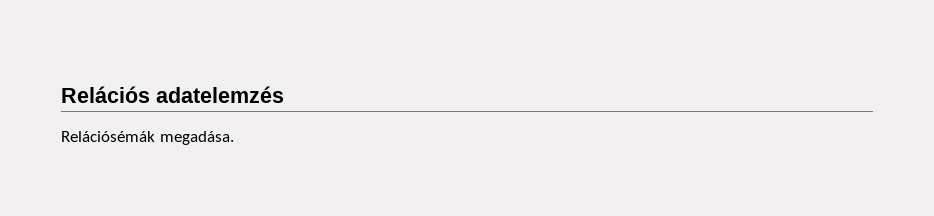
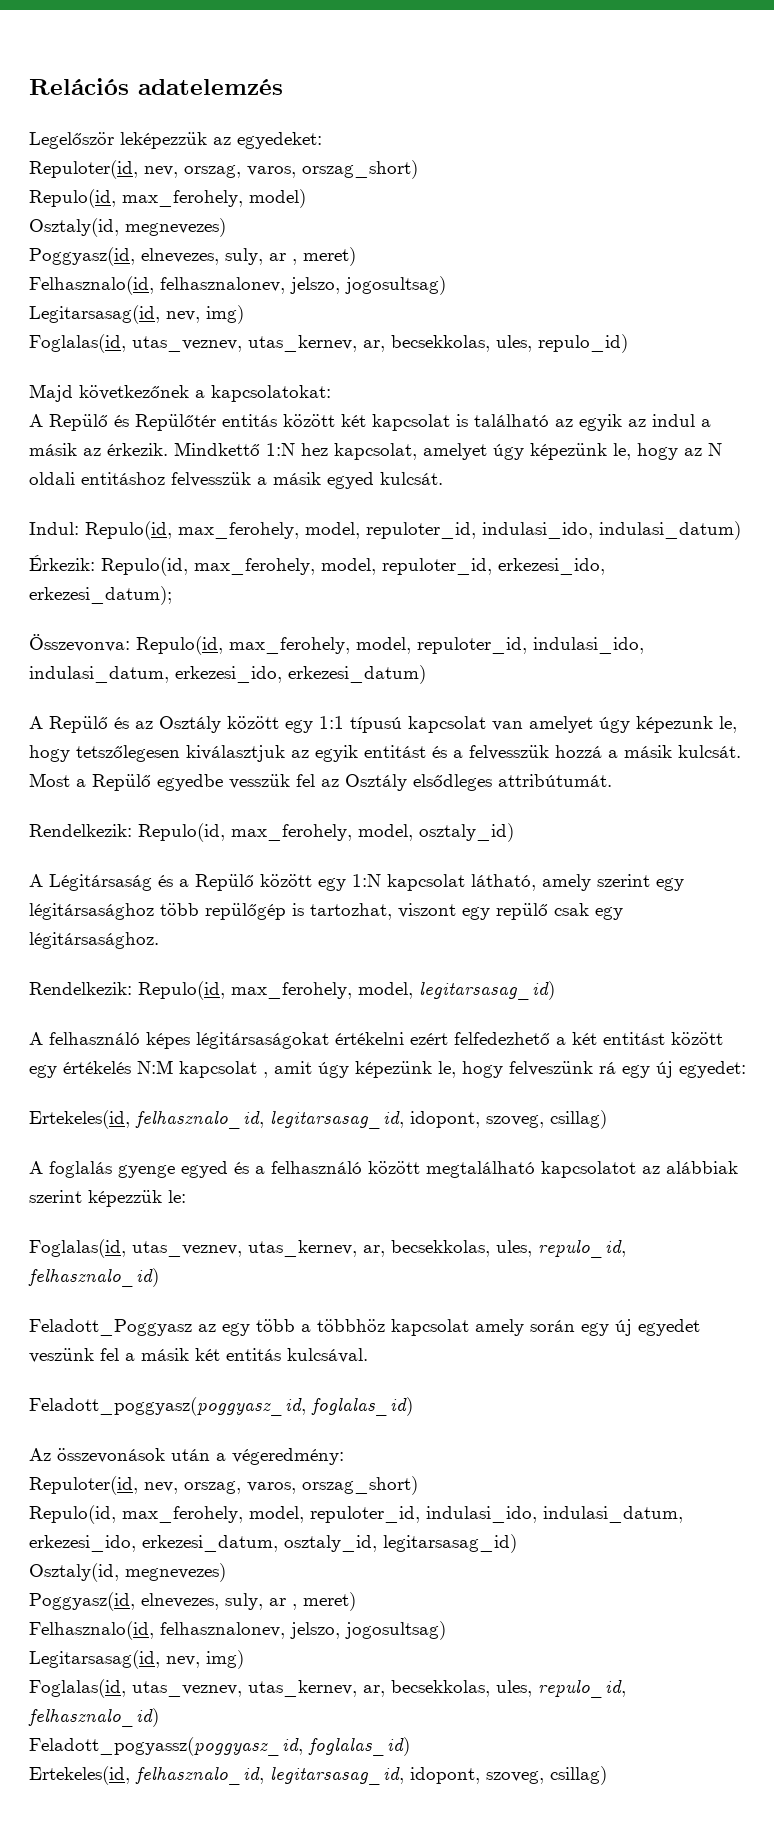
[61,131,234,145] Relációsémák megadása. -> [29,132,322,149] [29,160,418,179] [29,189,306,208] [29,218,226,237] [29,247,356,266] [29,276,446,295] [29,305,244,324] [29,334,628,353] [29,384,331,402] [29,414,711,431] [29,442,722,460] [29,472,443,489] [29,521,741,540] [29,555,605,576] [29,586,172,605] [29,634,644,655] [29,665,426,684] [29,716,737,733] [29,745,741,762] [29,773,612,791] [29,823,514,842] [29,874,684,891] [29,903,623,920] [29,932,159,949] [29,981,555,1000] [29,1032,723,1049] [29,1060,746,1078] [29,1110,607,1129] [29,1161,738,1178] [29,1190,186,1207] [29,1239,626,1258] [28,1268,159,1287] [29,1319,700,1336] [29,1348,368,1363] [29,1397,413,1416] [29,1448,344,1465] [29,1476,418,1495] [29,1505,683,1524] [29,1534,517,1553] [29,1563,226,1582] [29,1592,356,1611] [29,1621,446,1640] [29,1650,244,1669] [29,1679,626,1698] [28,1708,159,1727] [29,1737,410,1756] [29,1766,607,1785] Legelőször leképezzük az egyedeket: // Repuloter(id, nev, orszag, varos, orszag_short) // Repulo(id, max_ferohely, model) // Osztaly(id, megnevezes) // Poggyasz(id, elnevezes, suly, ar , meret) // Felhasznalo(id, felhasznalonev, jelszo, jogosultsag) // Legitarsasag(id, nev, img) // Foglalas(id, utas_veznev, utas_kernev, ar, becsekkolas, ules, repulo_id) // Majd következőnek a kapcsolatokat: // A Repülő és Repülőtér entitás között két kapcsolat is található az egyik az indul a másik az érkezik. Mindkettő 1:N hez kapcsolat, amelyet úgy képezünk le, hogy az N oldali entitáshoz felvesszük a másik egyed kulcsát. // Indul: Repulo(id, max_ferohely, model, repuloter_id, indulasi_ido, indulasi_datum) // Érkezik: Repulo(id, max_ferohely, model, repuloter_id, erkezesi_ido, erkezesi_datum); // Összevonva: Repulo(id, max_ferohely, model, repuloter_id, indulasi_ido, indulasi_datum, erkezesi_ido, erkezesi_datum) // A Repülő és az Osztály között egy 1:1 típusú kapcsolat van amelyet úgy képezunk le, hogy tetszőlegesen kiválasztjuk az egyik entitást és a felvesszük hozzá a másik kulcsát. Most a Repülő egyedbe vesszük fel az Osztály elsődleges attribútumát. // Rendelkezik: Repulo(id, max_ferohely, model, osztaly_id) // A Légitársaság és a Repülő között egy 1:N kapcsolat látható, amely szerint egy légitársasághoz több repülőgép is tartozhat, viszont egy repülő csak egy légitársasághoz. // Rendelkezik: Repulo(id, max_ferohely, model, legitarsasag_id) // A felhasználó képes légitársaságokat értékelni ezért felfedezhető a két entitást között egy értékelés N:M kapcsolat , amit úgy képezünk le, hogy felveszünk rá egy új egyedet: // Ertekeles(id, felhasznalo_id, legitarsasag_id, idopont, szoveg, csillag) // A foglalás gyenge egyed és a felhasználó között megtalálható kapcsolatot az alábbiak szerint képezzük le: // Foglalas(id, utas_veznev, utas_kernev, ar, becsekkolas, ules, repulo_id, felhasznalo_id) // Feladott_Poggyasz az egy több a többhöz kapcsolat amely során egy új egyedet veszünk fel a másik két entitás kulcsával. // Feladott_poggyasz(poggyasz_id, foglalas_id) // Az összevonások után a végeredmény: // Repuloter(id, nev, orszag, varos, orszag_short) // Repulo(id, max_ferohely, model, repuloter_id, indulasi_ido, indulasi_datum, erkezesi_ido, erkezesi_datum, osztaly_id, legitarsasag_id) // Osztaly(id, megnevezes) // Poggyasz(id, elnevezes, suly, ar , meret) // Felhasznalo(id, felhasznalonev, jelszo, jogosultsag) // Legitarsasag(id, nev, img) // Foglalas(id, utas_veznev, utas_kernev, ar, becsekkolas, ules, repulo_id, felhasznalo_id) // Feladott_pogyassz(poggyasz_id, foglalas_id) // Ertekeles(id, felhasznalo_id, legitarsasag_id, idopont, szoveg, csillag)

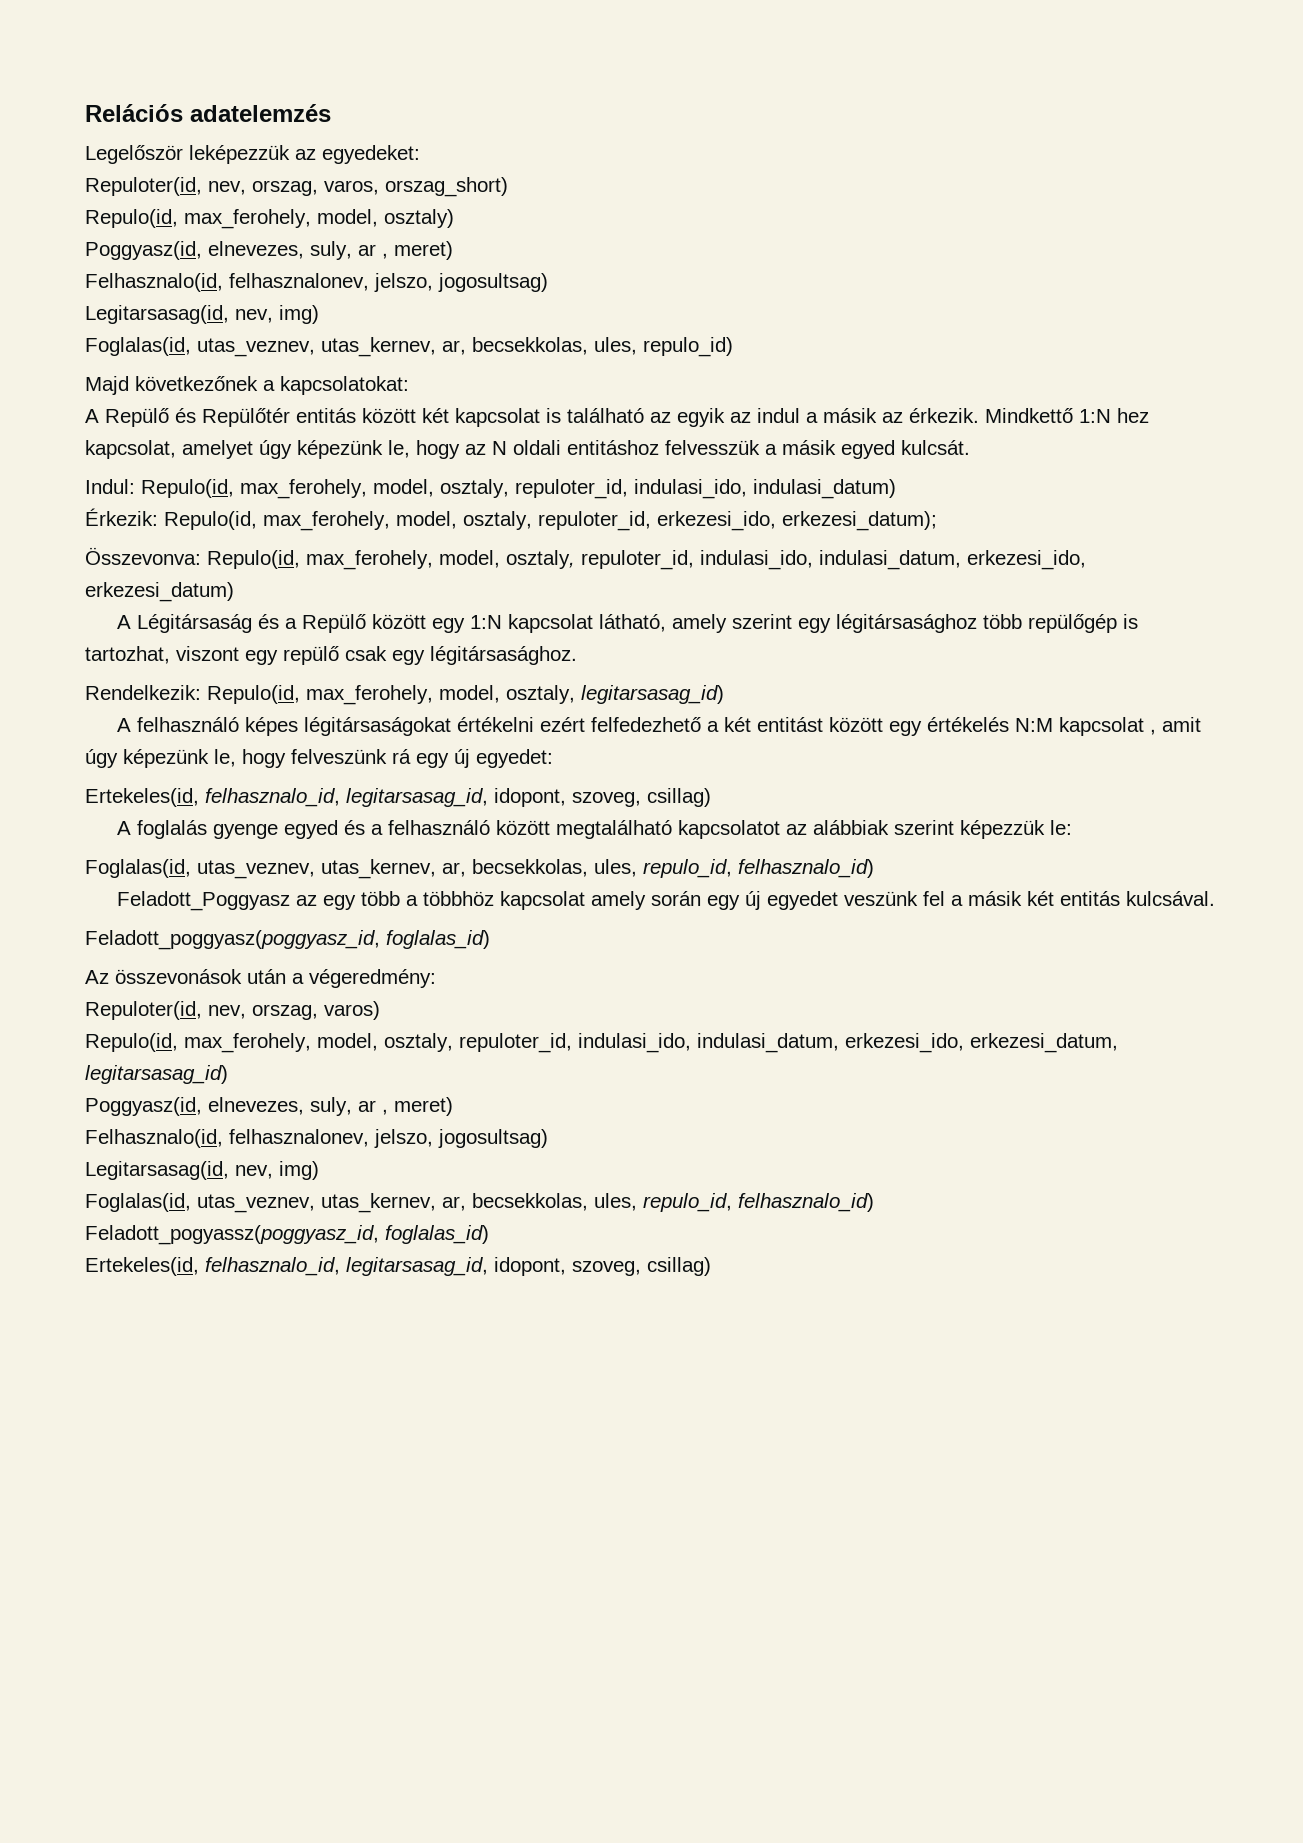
[249,189,306,208] [29,218,226,237] model) // Osztaly(id, megnevezes) -> [317,209,454,228] model, osztaly)
(360, 530) none -> [440,479,509,498] osztaly,
(376, 566) none -> [463,511,532,530] osztaly,
(411, 645) none -> [506,550,575,569] osztaly,
[29,716,737,733] [29,745,741,762] [29,773,612,791] [29,823,514,842] // A Repülő és az Osztály között egy 1:1 típusú kapcsolat van amelyet úgy képezunk le, hogy tetszőlegesen kiválasztjuk az egyik entitást és a felvesszük hozzá a másik kulcsát. Most a Repülő egyedbe vesszük fel az Osztály elsődleges attribútumát. // Rendelkezik: Repulo(id, max_ferohely, model, osztaly_id) -> (234, 592) none
(413, 990) none -> [506,685,575,704] osztaly,
[247,1476,418,1495] [29,1505,304,1524] varos, orszag_short) // Repulo(id, max_ferohely, model, -> [324,1001,380,1020] [85,1033,453,1053] varos) // Repulo(id, max_ferohely, model, osztaly,
[284,1534,517,1553] [29,1563,226,1582] osztaly_id, legitarsasag_id) // Osztaly(id, megnevezes) -> [85,1065,228,1084] legitarsasag_id)

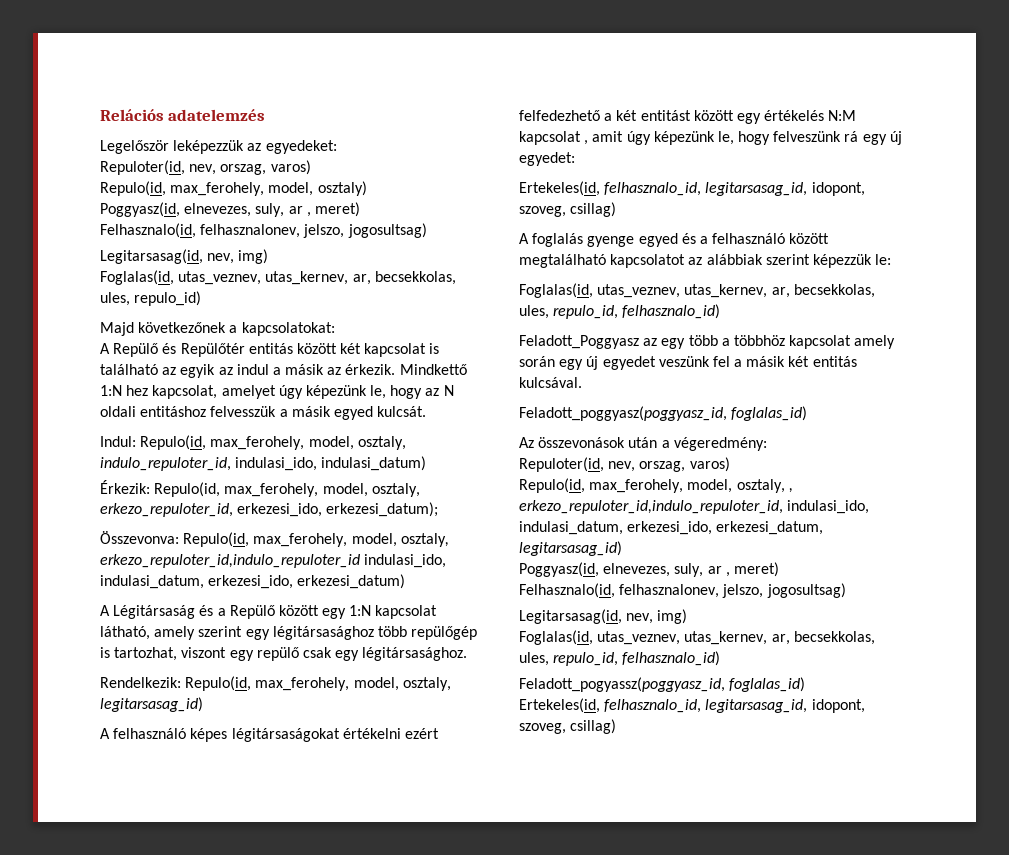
[324,177,508,197] varos, orszag_short) -> [270,160,311,175] varos)
[515,479,628,499] repuloter_id, -> [100,457,231,471] indulo_repuloter_id,
[538,511,651,531] repuloter_id, -> [100,503,233,517] erkezo_repuloter_id,
[581,550,694,570] repuloter_id, -> [100,554,360,568] erkezo_repuloter_id,indulo_repuloter_id
[459,1033,572,1053] repuloter_id, -> [788,488,793,493] [519,500,783,514] , erkezo_repuloter_id,indulo_repuloter_id,

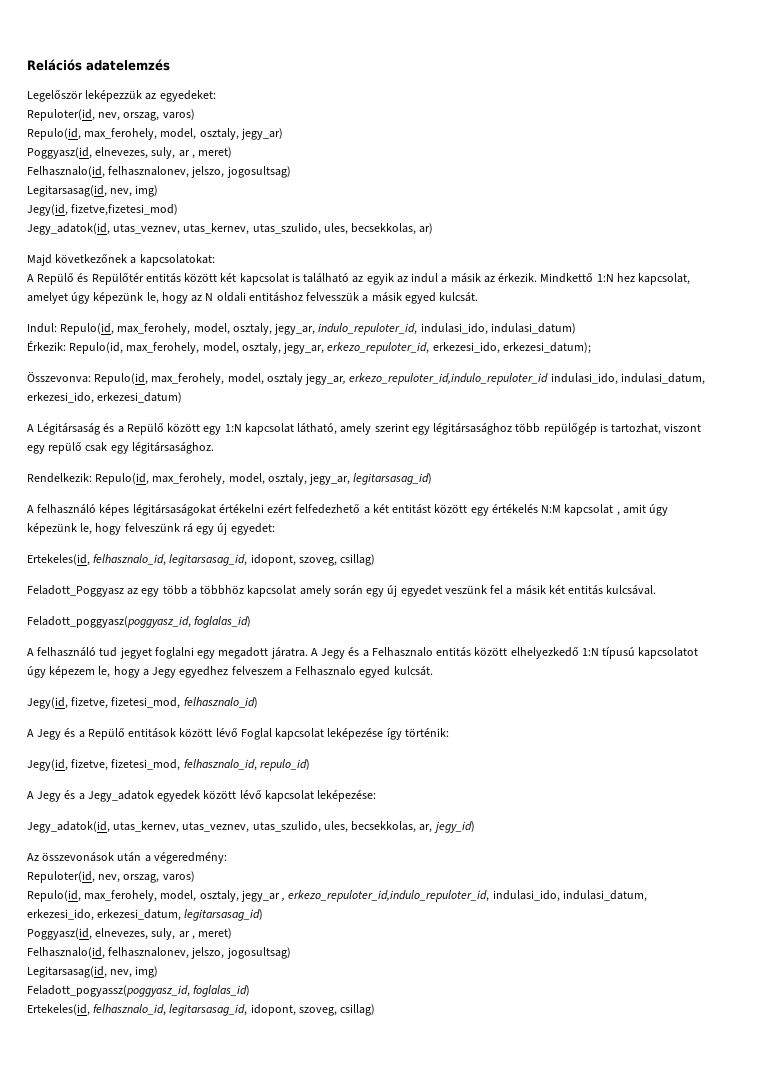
[317,181,367,196] osztaly) -> [199,128,283,140] osztaly, jegy_ar)
[100,270,456,285] [100,291,202,306] Foglalas(id, utas_veznev, utas_kernev, ar, becsekkolas, ules, repulo_id) -> [27,204,179,216] [27,223,434,235] Jegy(id, fizetve,fizetesi_mod) // Jegy_adatok(id, utas_veznev, utas_kernev, utas_szulido, ules, becsekkolas, ar)
(406, 443) none -> [274,323,316,335] jegy_ar,
(420, 490) none -> [283,342,325,354] jegy_ar,
[400,533,449,547] osztaly, -> [266,373,347,385] osztaly jegy_ar,
(451, 684) none -> [309,473,351,485] jegy_ar,
[519,233,830,247] [519,254,892,268] [519,283,875,298] [519,304,721,319] // A foglalás gyenge egyed és a felhasználó között megtalálható kapcsolatot az alábbiak szerint képezzük le: // Foglalas(id, utas_veznev, utas_kernev, ar, becsekkolas, ules, repulo_id, felhasznalo_id) -> (376, 560) none
(808, 413) none -> [27,647,699,659] [27,666,433,678] [27,697,258,709] [27,728,449,740] [27,759,310,771] [27,790,377,802] [27,821,475,833] // A felhasználó tud jegyet foglalni egy megadott járatra. A Jegy és a Felhasznalo entitás között elhelyezkedő 1:N típusú kapcsolatot úgy képezem le, hogy a Jegy egyedhez felveszem a Felhasznalo egyed kulcsát. // Jegy(id, fizetve, fizetesi_mod, felhasznalo_id) // A Jegy és a Repülő entitások között lévő Foglal kapcsolat leképezése így történik: // Jegy(id, fizetve, fizetesi_mod, felhasznalo_id, repulo_id) // A Jegy és a Jegy_adatok egyedek között lévő kapcsolat leképezése: // Jegy_adatok(id, utas_kernev, utas_veznev, utas_szulido, ules, becsekkolas, ar, jegy_id)
(785, 486) none -> [240,890,280,902] jegy_ar
[519,630,875,645] [519,651,721,666] // Foglalas(id, utas_veznev, utas_kernev, ar, becsekkolas, ules, repulo_id, felhasznalo_id) -> (159, 972) none

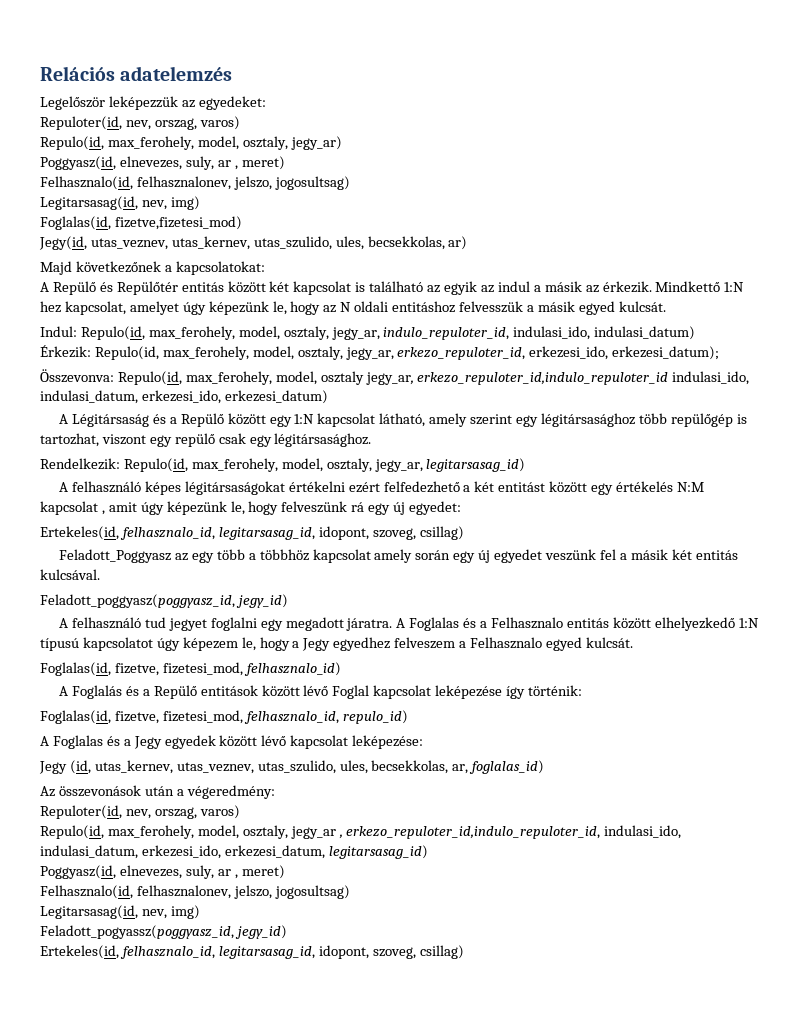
[27,204,68,216] Jegy(id, -> [40,216,111,230] Foglalas(id,
[27,223,110,235] Jegy_adatok(id, -> [39,236,87,250] Jegy(id,
[194,616,252,628] foglalas_id) -> [235,594,288,608] jegy_id)
[321,648,346,659] Jegy -> [409,617,460,631] Foglalas
[27,697,68,709] Jegy(id, -> [40,662,111,676] Foglalas(id,
[37,729,62,740] Jegy -> [71,685,122,699] Foglalás
[27,759,68,771] Jegy(id, -> [40,710,111,724] Foglalas(id,
[37,790,154,802] Jegy és a Jegy_adatok -> [52,735,162,749] Foglalas és a Jegy
[27,821,110,833] Jegy_adatok(id, -> [39,760,91,774] Jegy (id,
[433,821,475,833] jegy_id) -> [469,760,545,774] foglalas_id)
[193,985,251,997] foglalas_id) -> [234,925,287,939] jegy_id)

